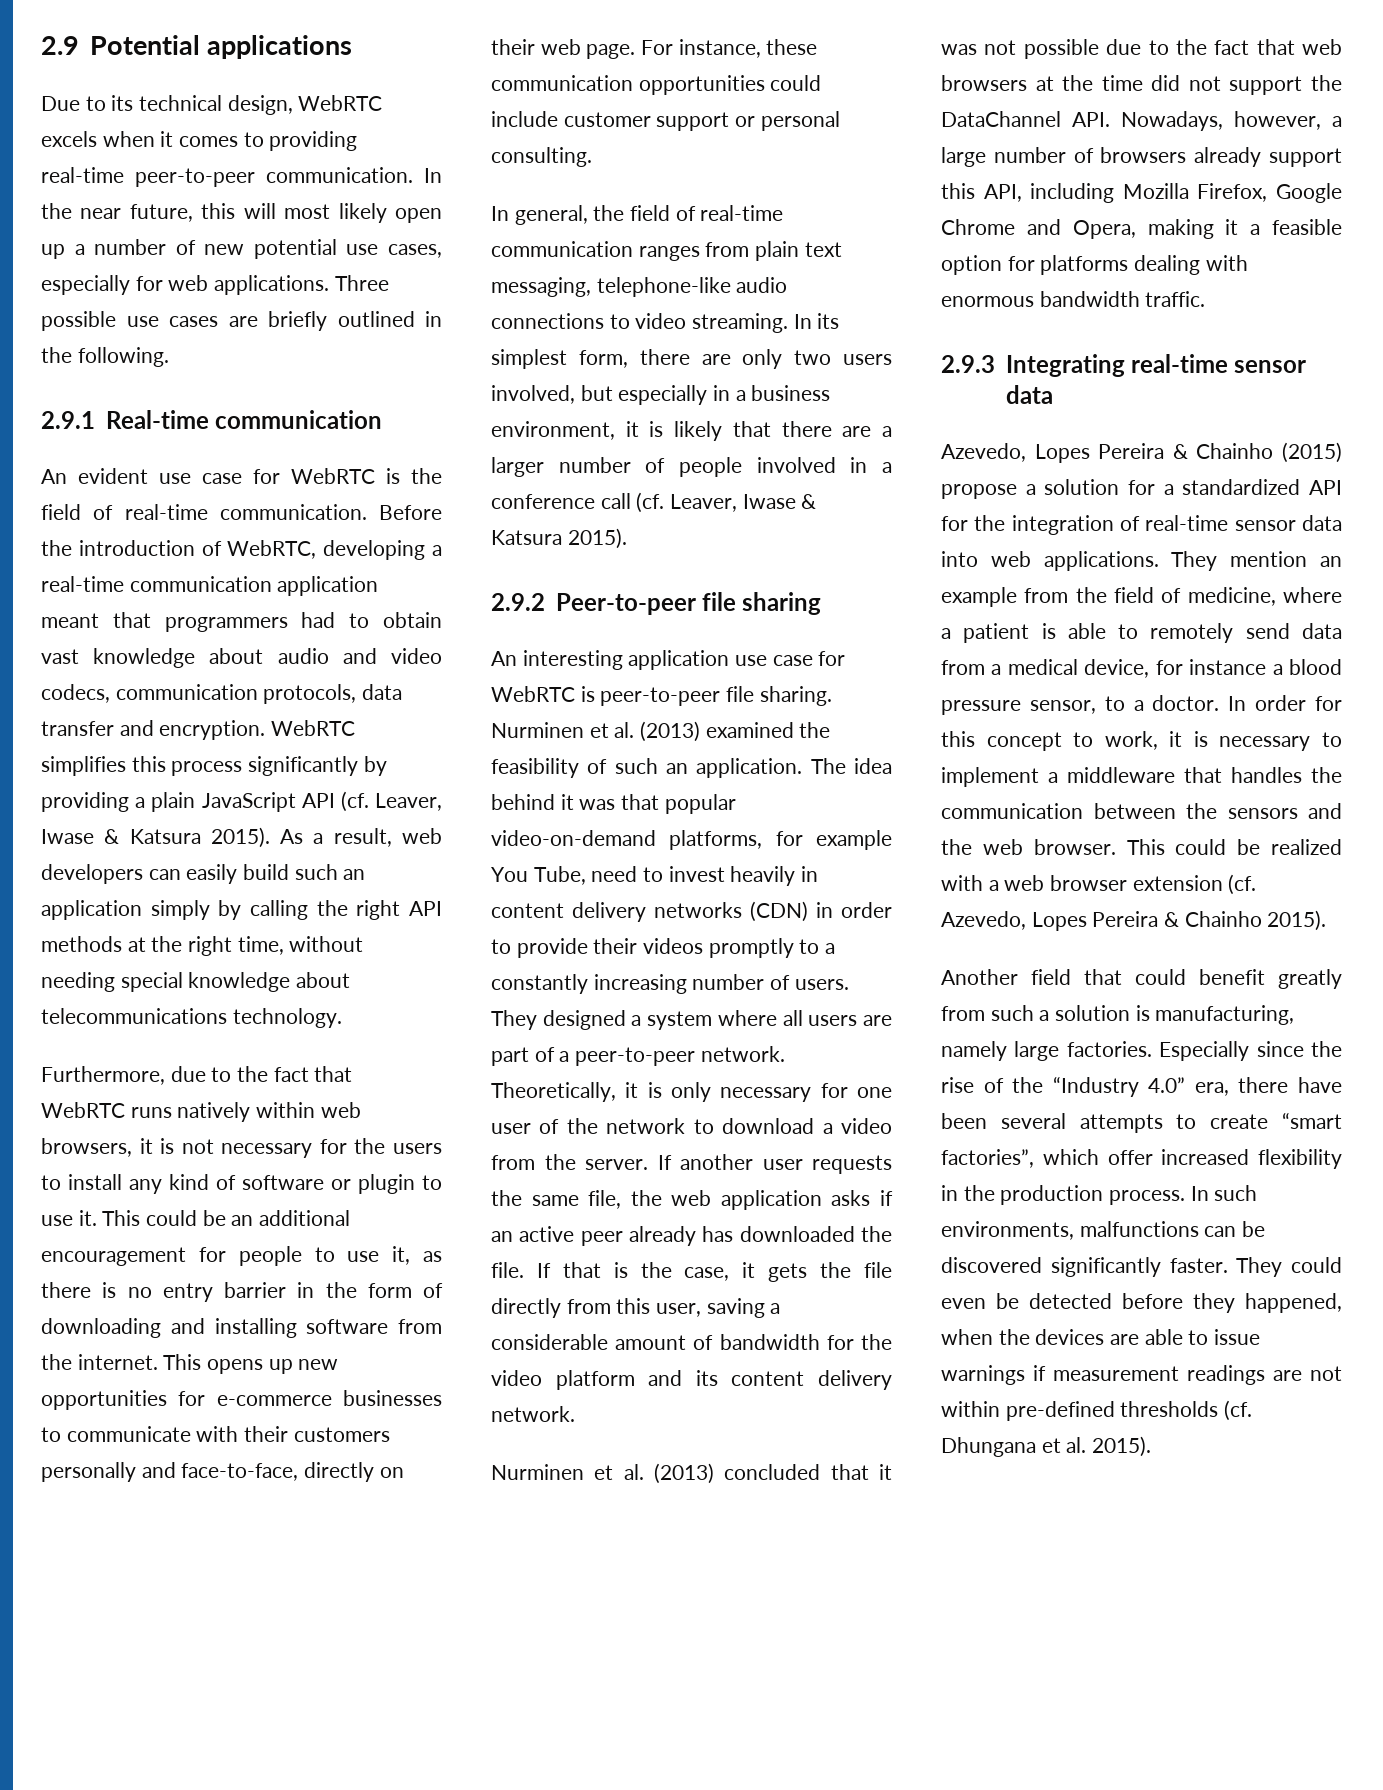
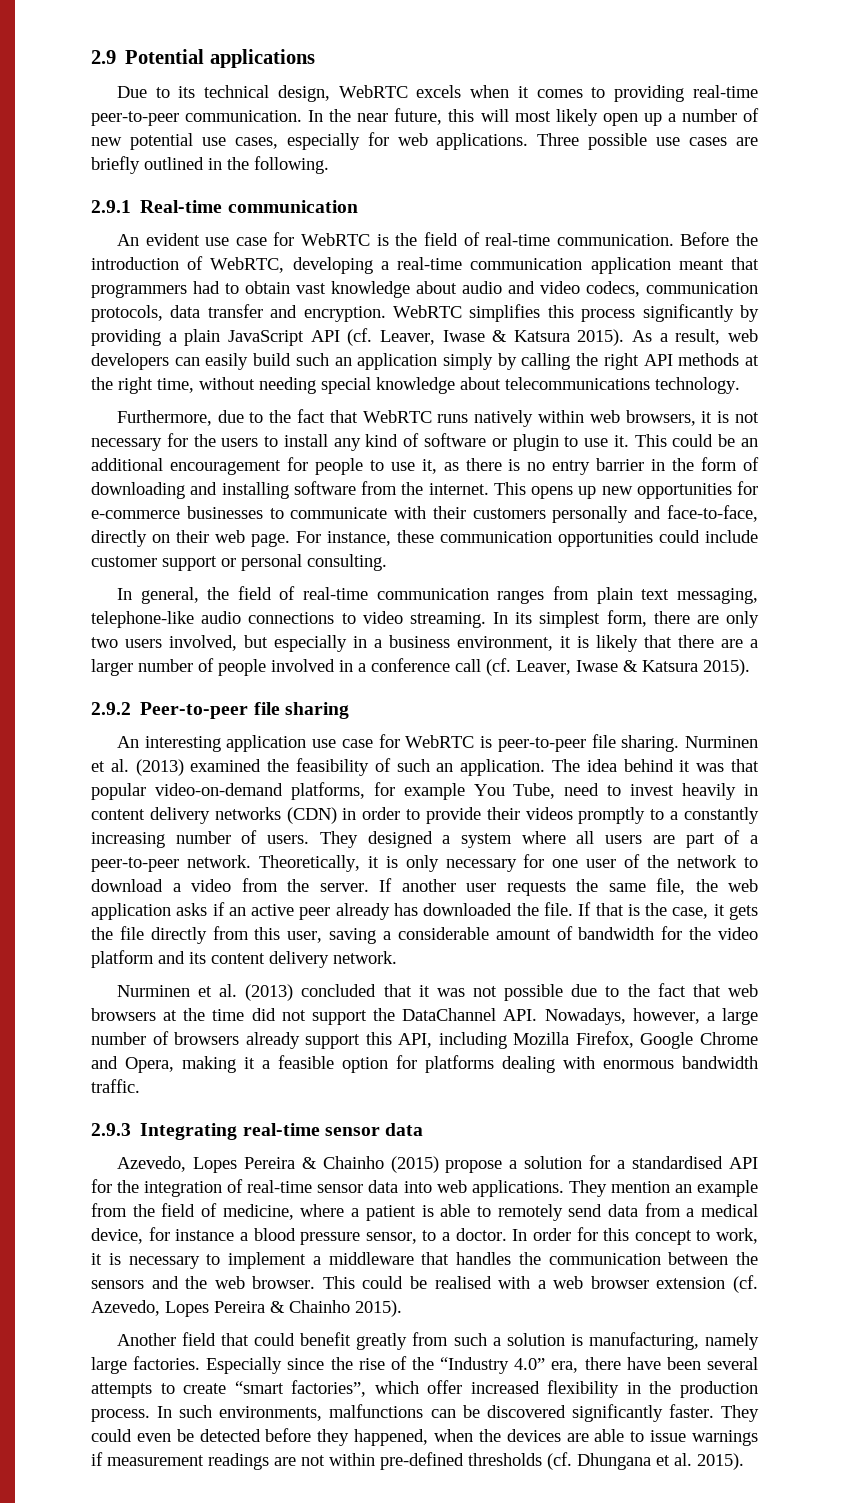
[1182,479,1301,495] standardized -> [632,1156,724,1169] standardised
[1271,839,1342,855] realized -> [434,1276,492,1289] realised

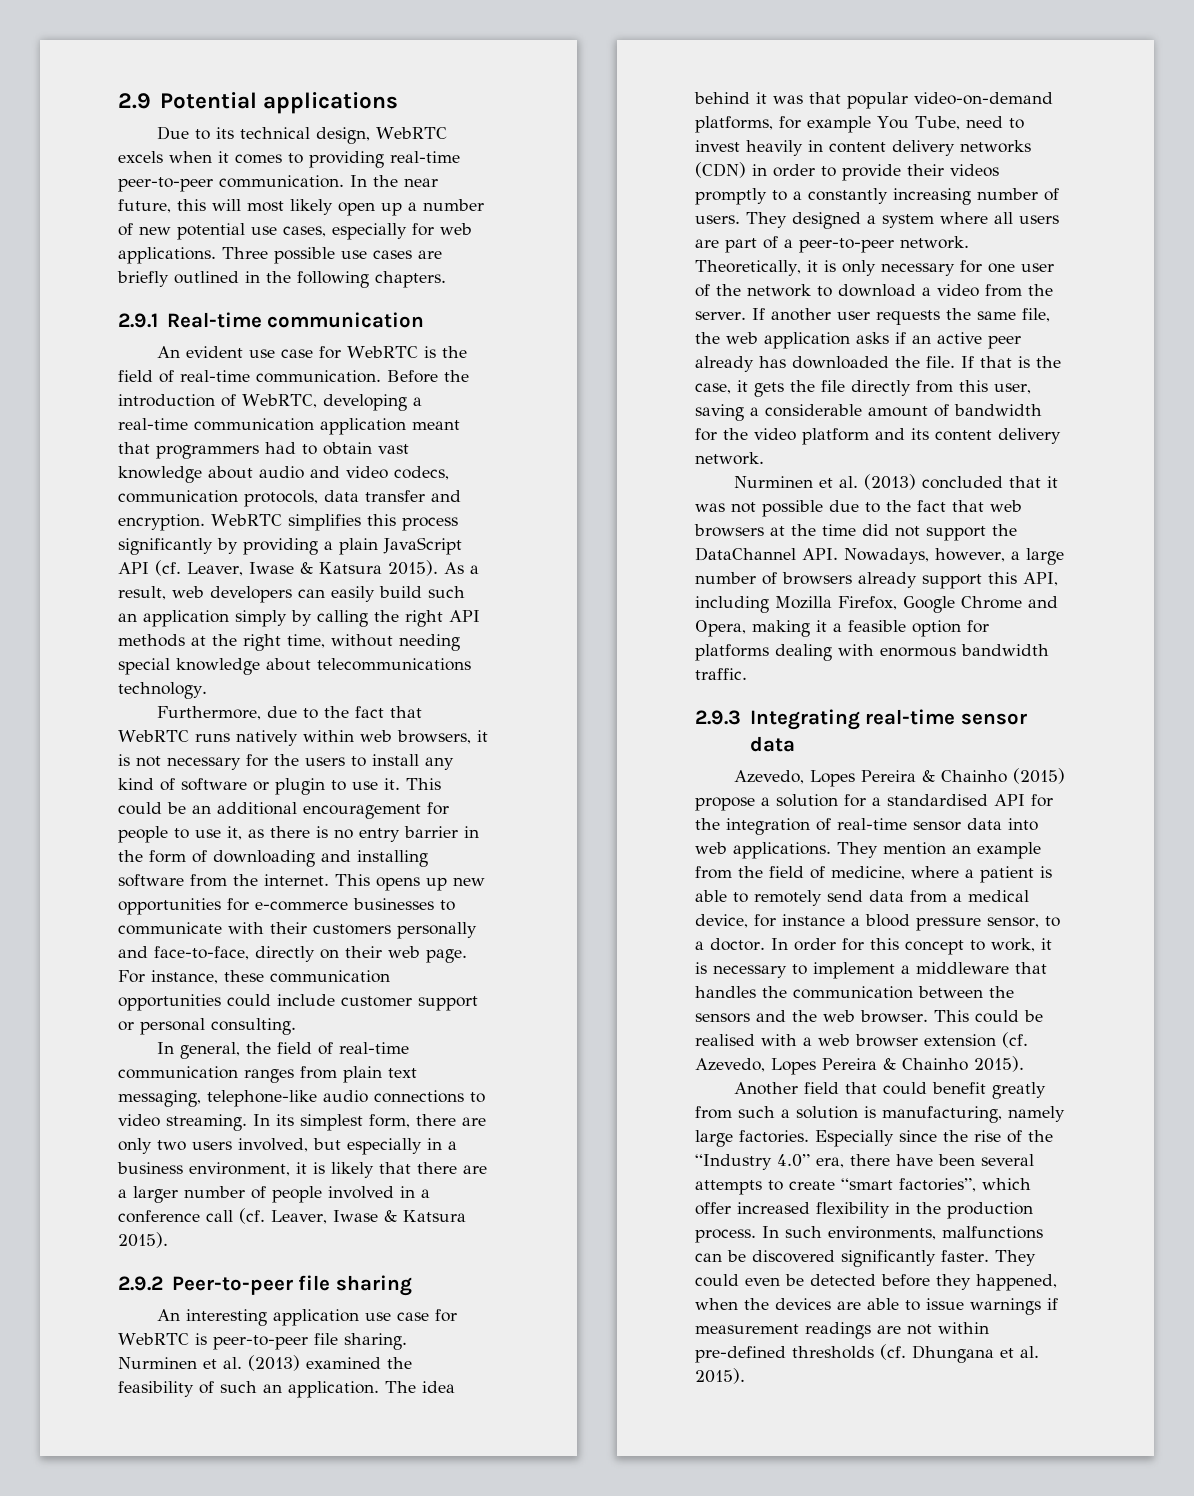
[254,156,329,174] following. -> [297,271,446,288] following chapters.

